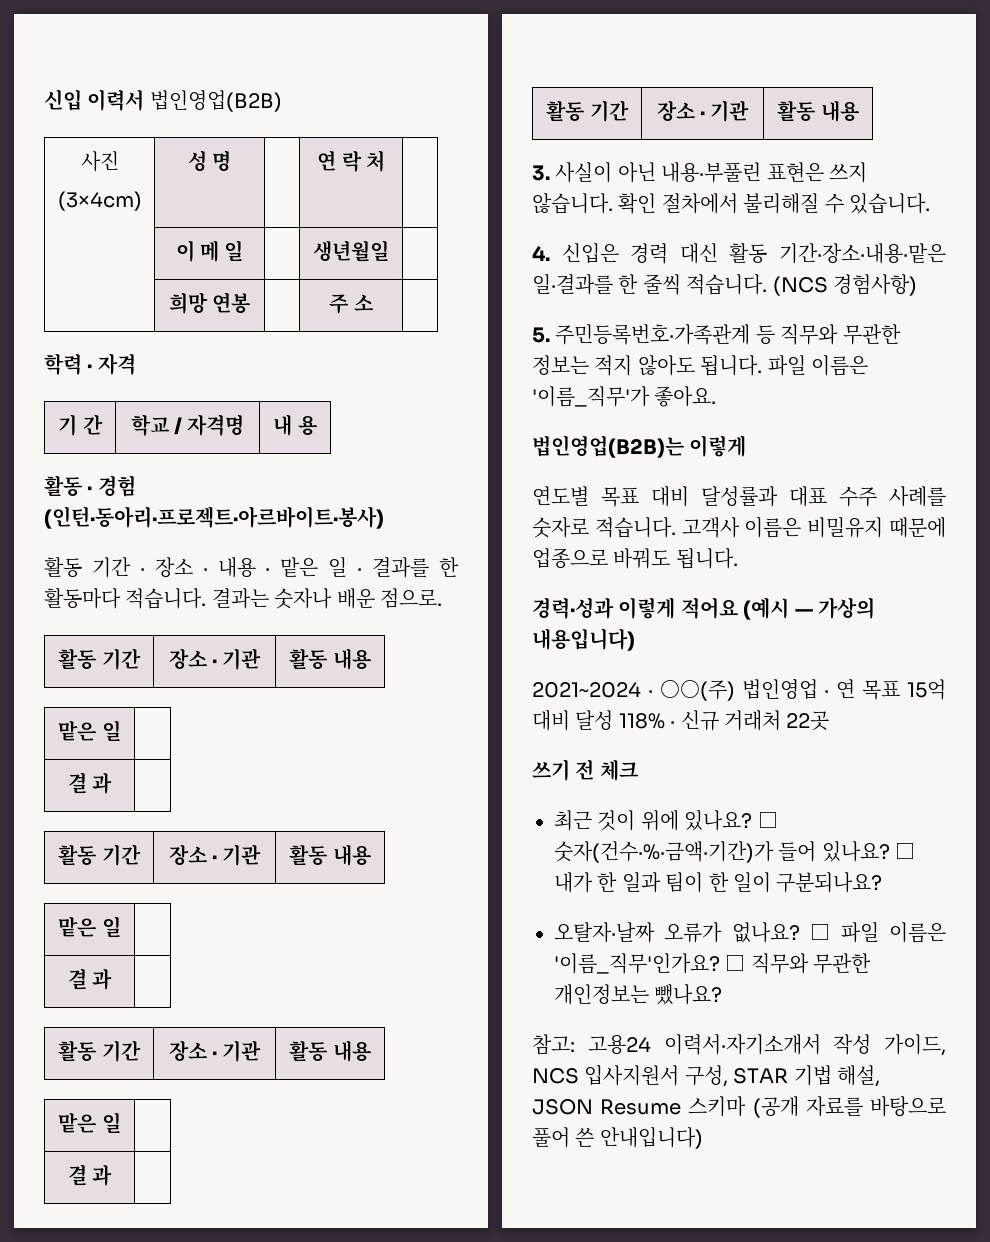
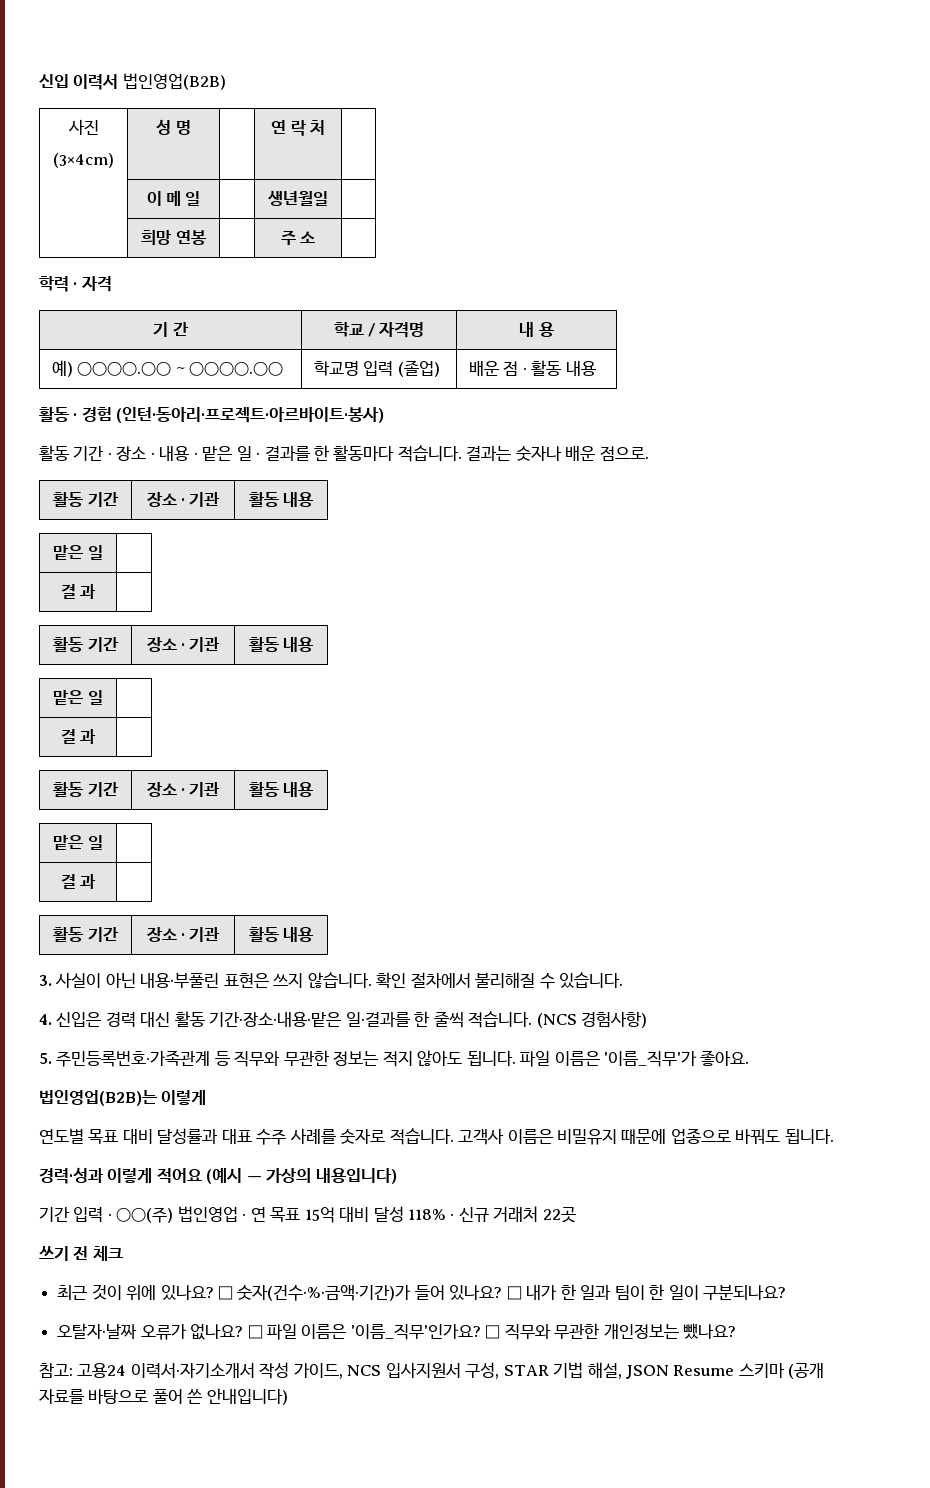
(317, 425) none -> [52,360,284,377] [314,360,440,377] [469,360,596,376] // 예) ○○○○.○○ ~ ○○○○.○○ | 학교명 입력 (졸업) | 배운 점 · 활동 내용
[532,682,641,698] 2021~2024 -> [39,1207,104,1222] 기간 입력

